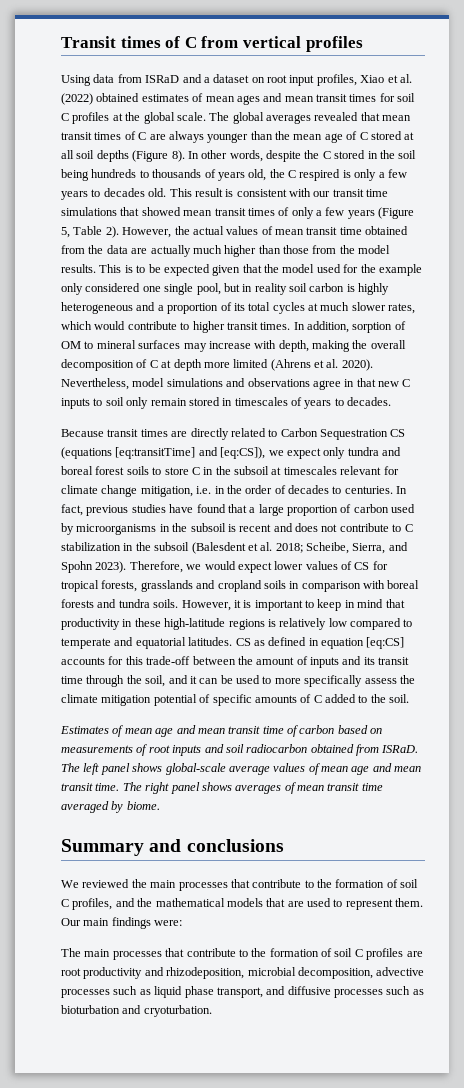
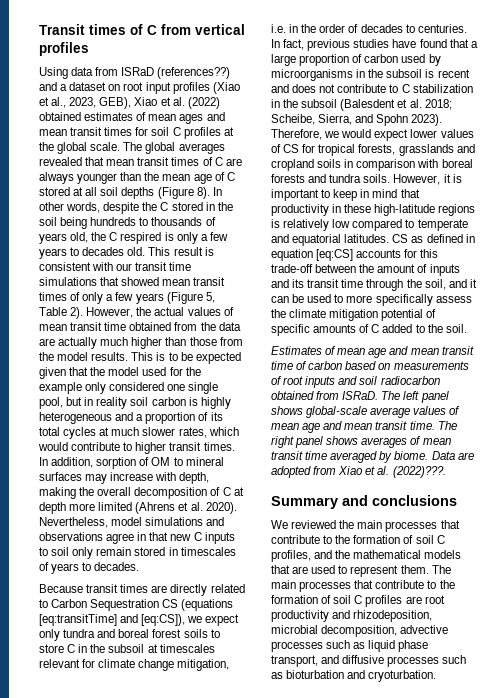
(180, 79) none -> [157,67,231,79] (references??)
[316,74,357,86] profiles, -> [172,82,240,94] [39,97,132,109] profiles (Xiao et al., 2023, GEB),
(160, 805) none -> [431,451,474,460] [271,466,446,478] Data are adopted from Xiao et al. (2022)???.
[61,917,183,929] Our main findings were: // -> (429, 569) none

